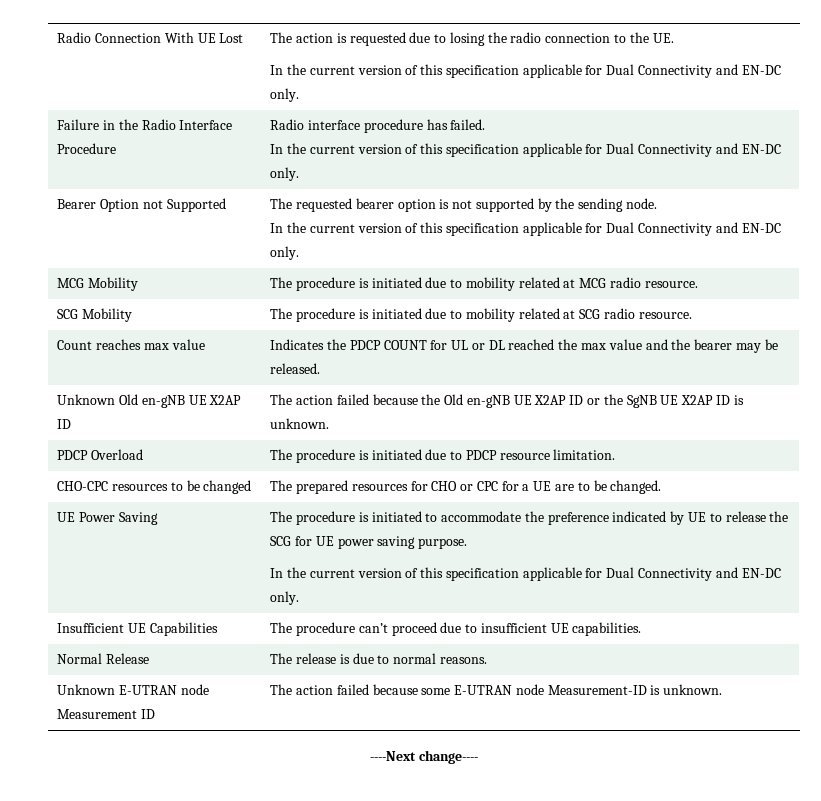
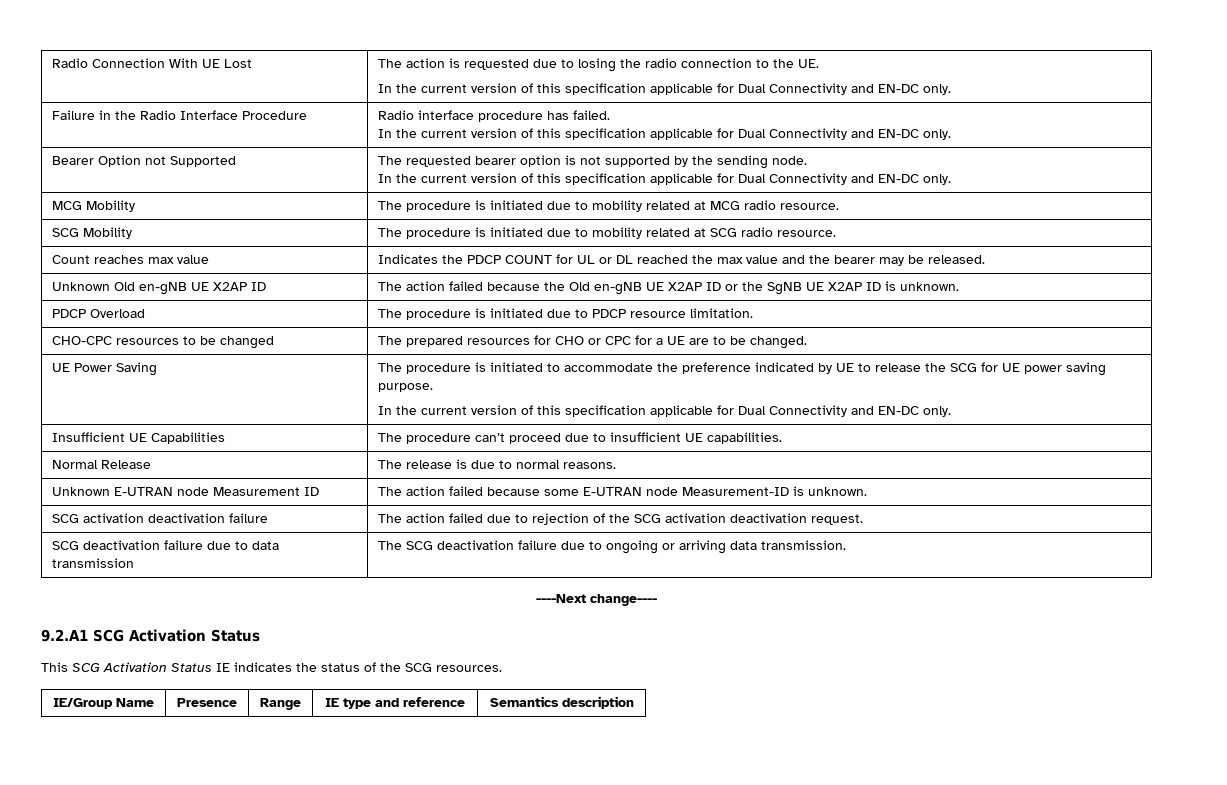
[370,750,478,764] // ----Next change---- -> [51,513,268,523] [377,513,863,525] [51,540,279,550] [51,558,134,568] [377,540,846,554] [536,594,657,606] [41,629,260,642] [41,662,502,672] [53,698,154,709] [177,698,237,707] [260,698,301,710] [325,697,465,709] [489,696,634,709] // SCG activation deactivation failure | The action failed due to rejection of the SCG activation deactivation request. // SCG deactivation failure due to data transmission | The SCG deactivation failure due to ongoing or arriving data transmission. // ----Next change---- // 9.2.A1 SCG Activation Status // This SCG Activation Status IE indicates the status of the SCG resources. // IE/Group Name | Presence | Range | IE type and reference | Semantics description

